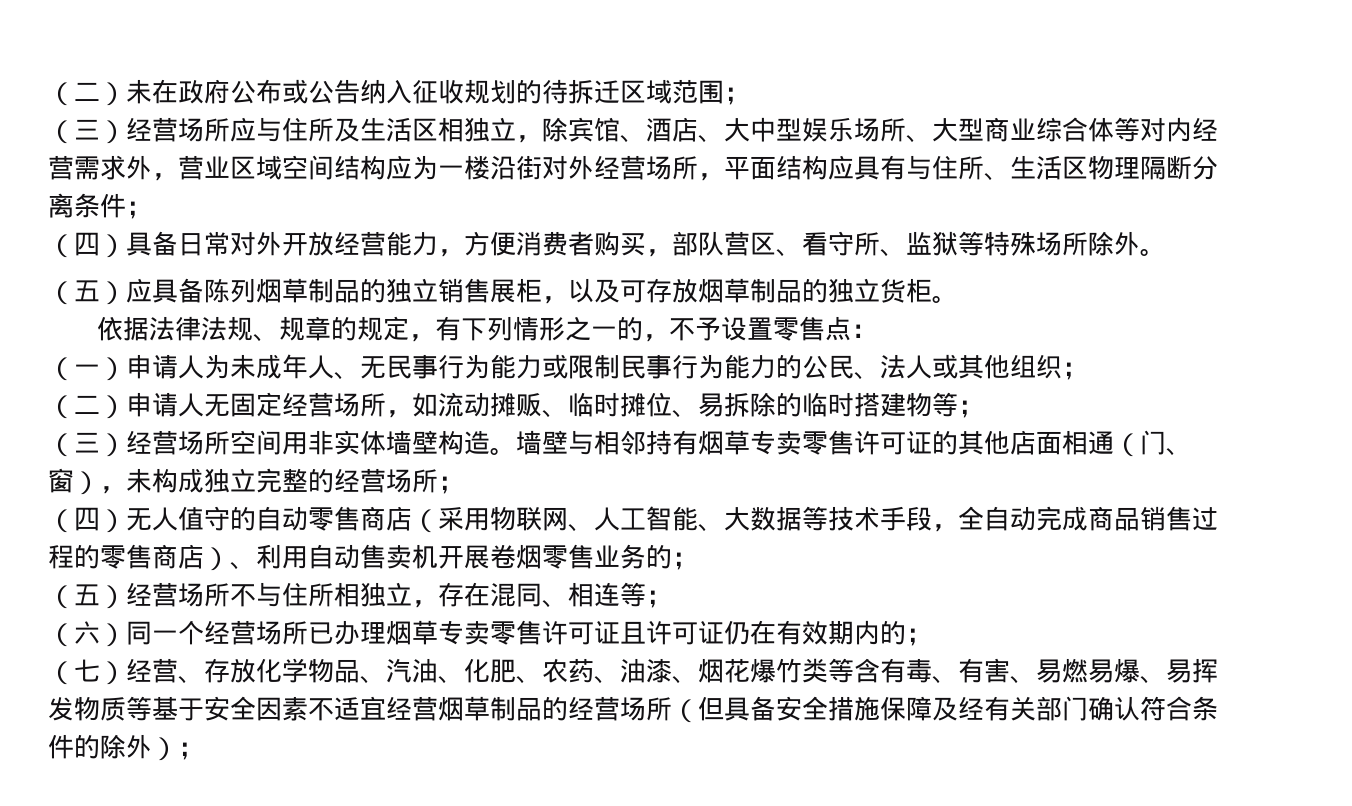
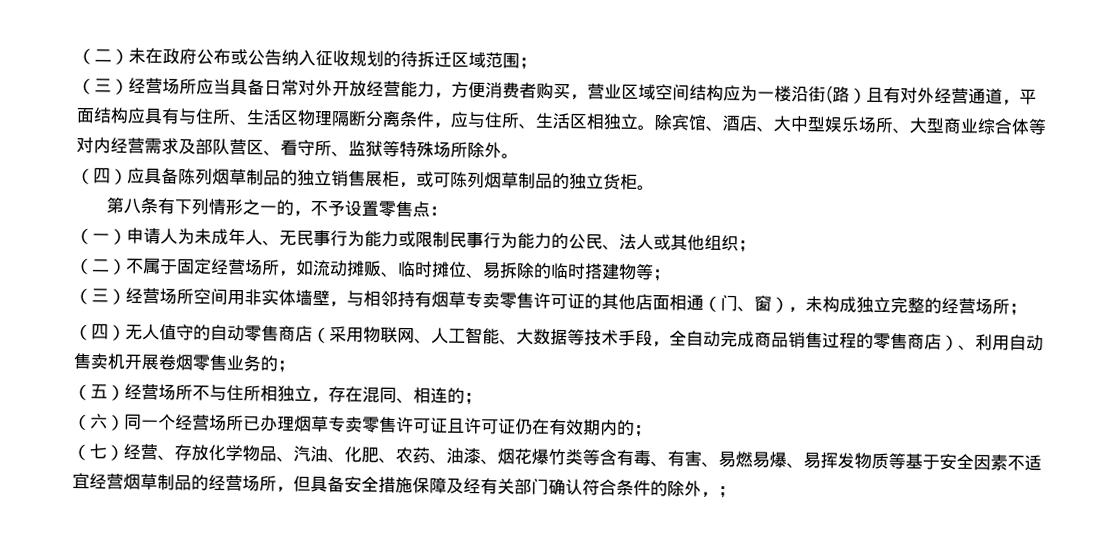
[256,117,360,142] 与住所及 -> [213,78,1037,106] [76,107,536,129] 当具备日常对外开放经营能力，方便消费者购买，营业区域空间结构应为一楼沿街(路）且有对外经营通道，平面结构应具有与住所、生活区物理隔断分离条件，应与住所、
[516,135,542,143] ， -> [637,124,655,131] 。
[126,155,1218,181] [48,193,152,219] [48,231,672,258] 外，营业区域空间结构应为一楼沿街对外经营场所，平面结构应具有与住所、生活区物理隔断分离条件； // （四）具备日常对外开放经营能力，方便消费者购买， -> [178,138,196,155] 及
[74,280,100,302] 五 -> [93,167,111,184] 四
[568,278,698,303] 以及可存放 -> [416,171,485,189] 或可陈列
[97,316,436,342] 依据法律法规、规章的规定， -> [106,197,159,215] 第八条
[126,392,230,417] 申请人无 -> [125,257,178,275] 不属于
[438,430,568,455] 构造。墙壁 -> [329,301,347,308] ，
[620,582,646,607] 等 -> [447,387,465,404] 的
[672,699,698,723] （ -> [276,486,294,493] ，
[152,737,178,761] ） -> [701,491,719,498] ，

